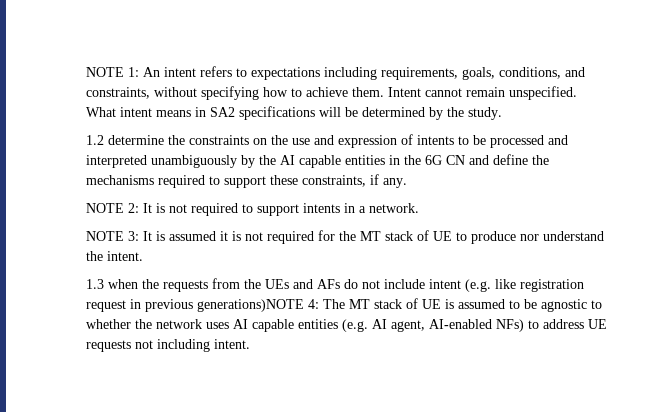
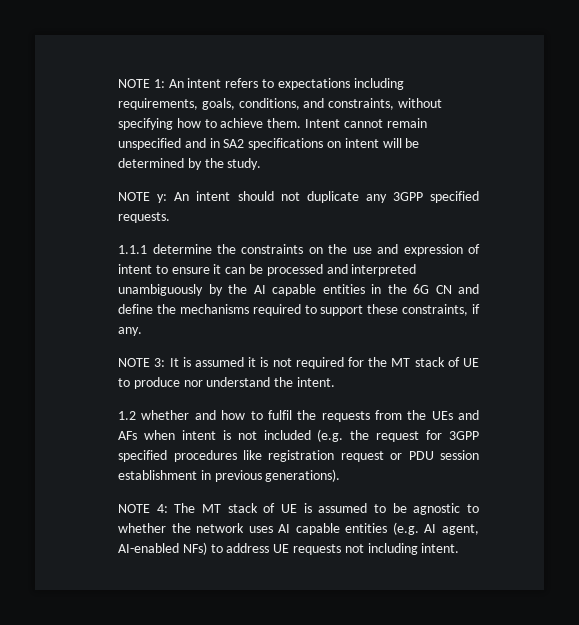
[509,86,578,100] [86,107,192,117] unspecified. What intent means -> [118,138,206,150] unspecified and
(316, 113) none -> [326,138,379,148] on intent
[86,135,105,145] 1.2 -> [118,191,480,203] [118,212,171,223] [118,245,148,254] NOTE y: An intent should not duplicate any 3GPP specified requests. // 1.1.1
[417,135,470,145] intents to -> [118,264,246,274] intent to ensure it can
[86,203,420,216] // NOTE 2: It is not required to support intents in a network. -> (143, 331) none
[86,279,139,289] 1.3 when -> [118,410,292,420] 1.2 whether and how to fulfil
[344,279,585,292] [86,299,305,312] do not include intent (e.g. like registration request in previous generations)NOTE -> [143,429,479,442] [118,450,479,462] [118,469,341,482] [118,504,151,513] when intent is not included (e.g. the request for 3GPP specified procedures like registration request or PDU session establishment in previous generations). // NOTE

